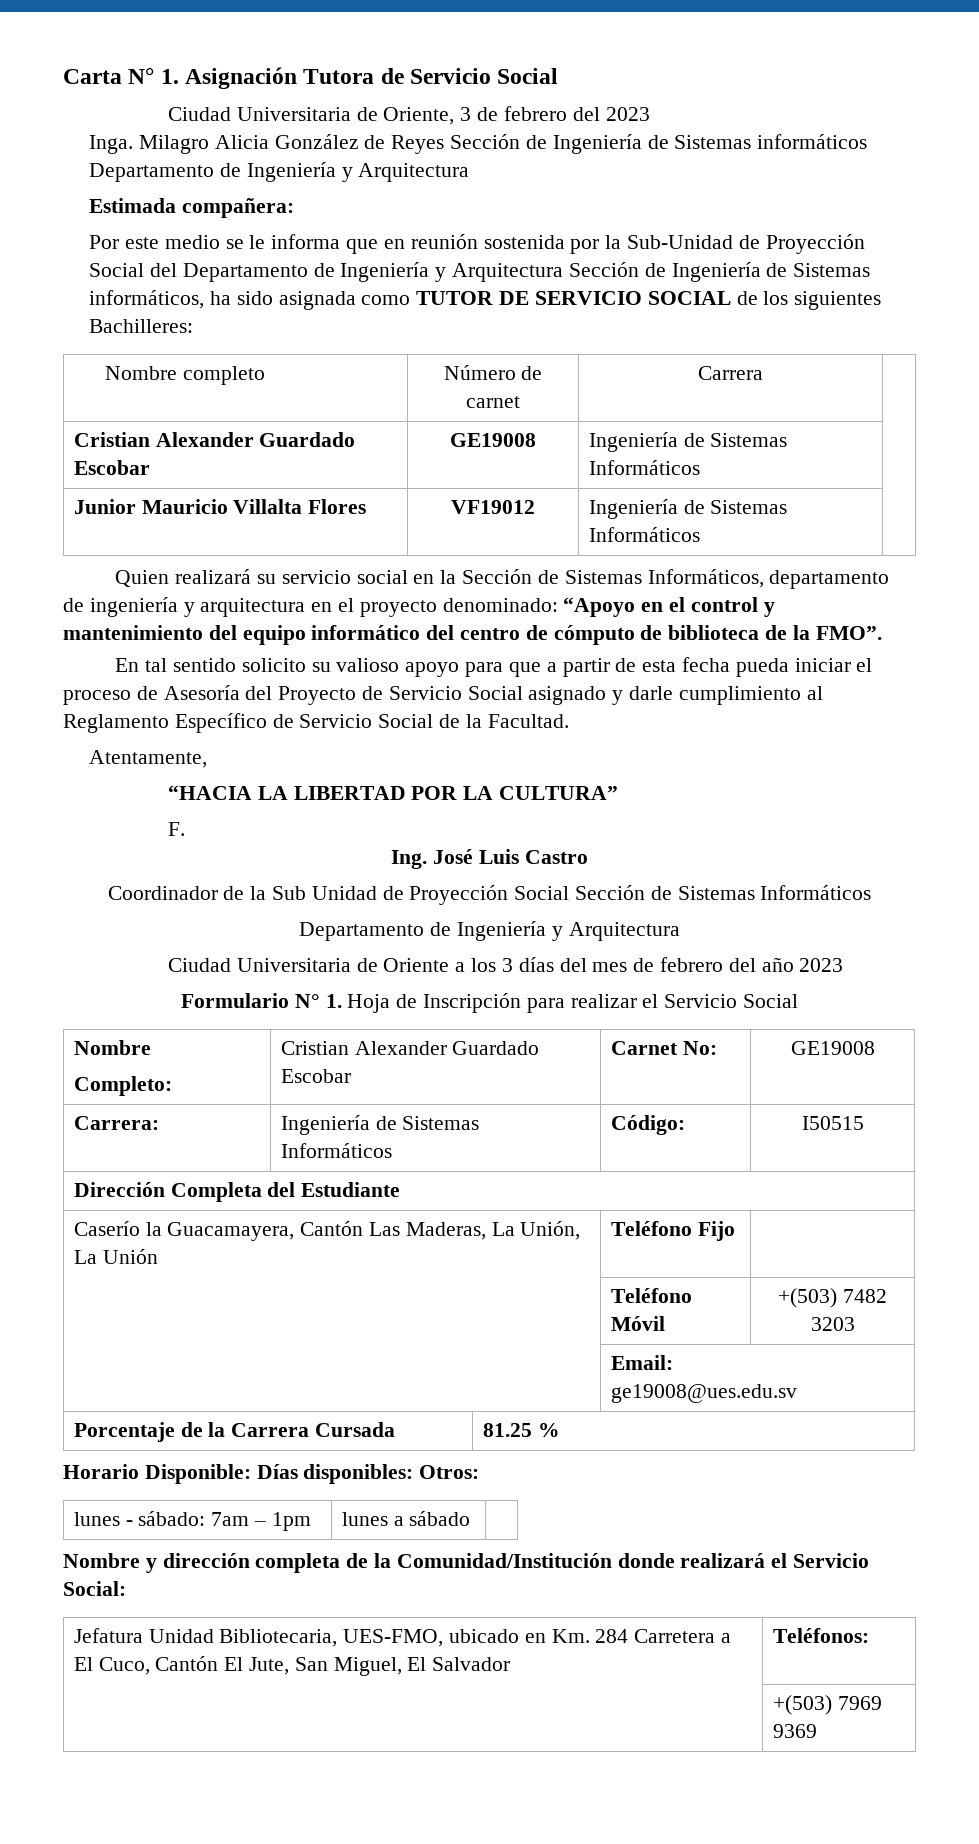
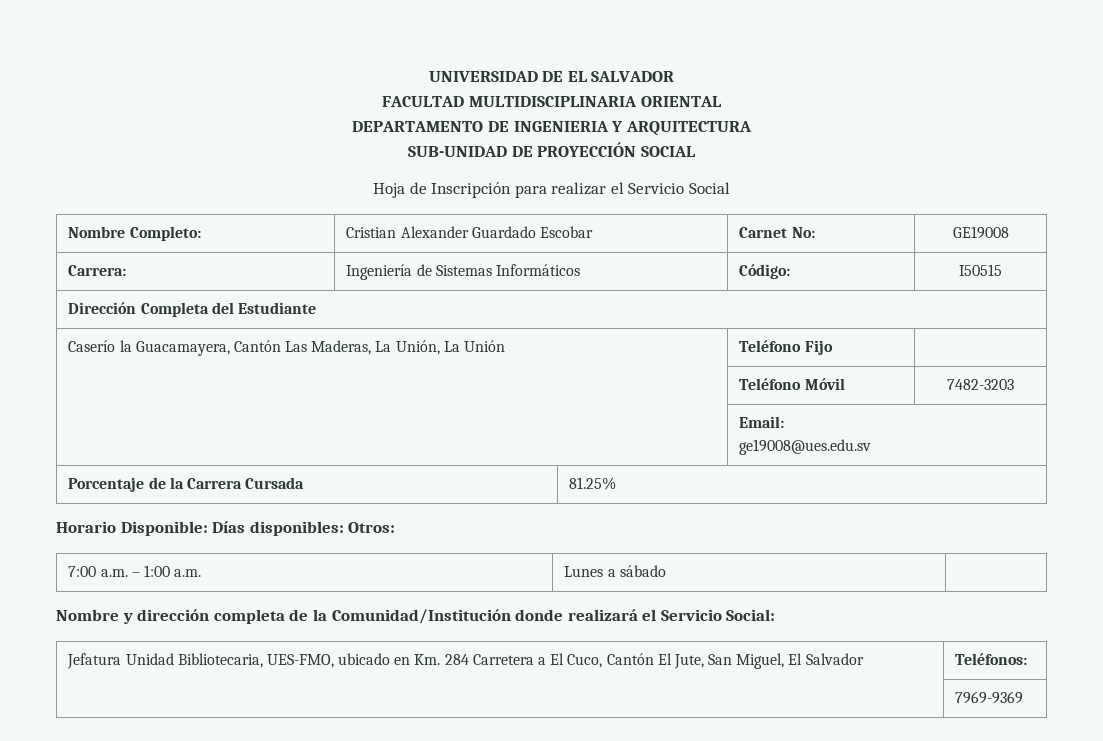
[63,67,559,89] [168,106,650,125] [89,134,868,154] [89,162,470,182] [89,198,295,218] [89,234,865,254] [89,262,871,282] [89,290,882,310] [89,319,194,333] [105,366,266,385] [443,365,543,380] [466,396,520,408] [698,366,763,380] [73,432,356,447] [73,460,150,475] [450,433,536,447] [588,432,788,452] [588,460,700,475] [73,499,367,514] [451,500,535,514] [588,499,788,519] [588,527,700,542] [115,569,890,589] [63,597,775,617] [63,625,882,645] [115,657,873,677] [63,685,823,705] [63,713,569,733] [89,750,208,768] [168,785,619,800] [168,822,186,836] [391,849,588,869] [107,885,872,905] [299,921,680,941] [168,957,844,972] [180,993,342,1008] Carta N° 1. Asignación Tutora de Servicio Social // Ciudad Universitaria de Oriente, 3 de febrero del 2023 // Inga. Milagro Alicia González de Reyes Sección de Ingeniería de Sistemas informáticos Departamento de Ingeniería y Arquitectura // Estimada compañera: // Por este medio se le informa que en reunión sostenida por la Sub-Unidad de Proyección Social del Departamento de Ingeniería y Arquitectura Sección de Ingeniería de Sistemas informáticos, ha sido asignada como TUTOR DE SERVICIO SOCIAL de los siguientes Bachilleres: // Nombre completo | Número de carnet | Carrera | // Cristian Alexander Guardado Escobar | GE19008 | Ingeniería de Sistemas Informáticos | // Junior Mauricio Villalta Flores | VF19012 | Ingeniería de Sistemas Informáticos | // Quien realizará su servicio social en la Sección de Sistemas Informáticos, departamento de ingeniería y arquitectura en el proyecto denominado: “Apoyo en el control y mantenimiento del equipo informático del centro de cómputo de biblioteca de la FMO”. // En tal sentido solicito su valioso apoyo para que a partir de esta fecha pueda iniciar el proceso de Asesoría del Proyecto de Servicio Social asignado y darle cumplimiento al Reglamento Específico de Servicio Social de la Facultad. // Atentamente, // “HACIA LA LIBERTAD POR LA CULTURA” // F. // Ing. José Luis Castro // Coordinador de la Sub Unidad de Proyección Social Sección de Sistemas Informáticos // Departamento de Ingeniería y Arquitectura // Ciudad Universitaria de Oriente a los 3 días del mes de febrero del año 2023 // Formulario N° 1. -> [428,71,675,82] [382,96,722,107] [352,121,752,136] [408,142,696,157] UNIVERSIDAD DE EL SALVADOR // FACULTAD MULTIDISCIPLINARIA ORIENTAL // DEPARTAMENTO DE INGENIERIA Y ARQUITECTURA // SUB-UNIDAD DE PROYECCIÓN SOCIAL //
(151, 1047) // -> (126, 232) none
[778,1288,887,1308] [810,1317,855,1331] +(503) 7482 3203 -> [947,379,1014,390] 7482-3203
[482,1423,560,1437] 81.25 % -> [569,477,617,490] 81.25%
[73,1511,311,1531] [341,1512,388,1526] lunes - sábado: 7am – 1pm | lunes -> [68,565,202,577] [564,566,604,577] 7:00 a.m. – 1:00 a.m. | Lunes
[772,1695,882,1715] [772,1724,817,1738] +(503) 7969 9369 -> [955,691,1024,704] 7969-9369

